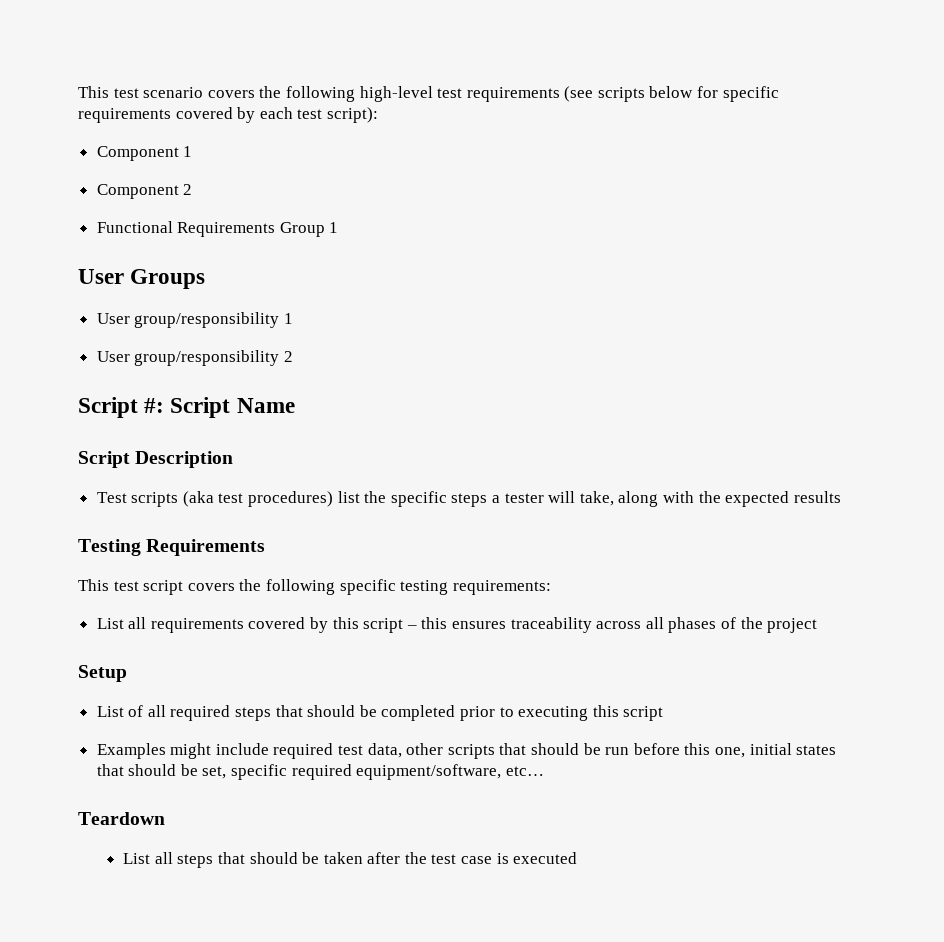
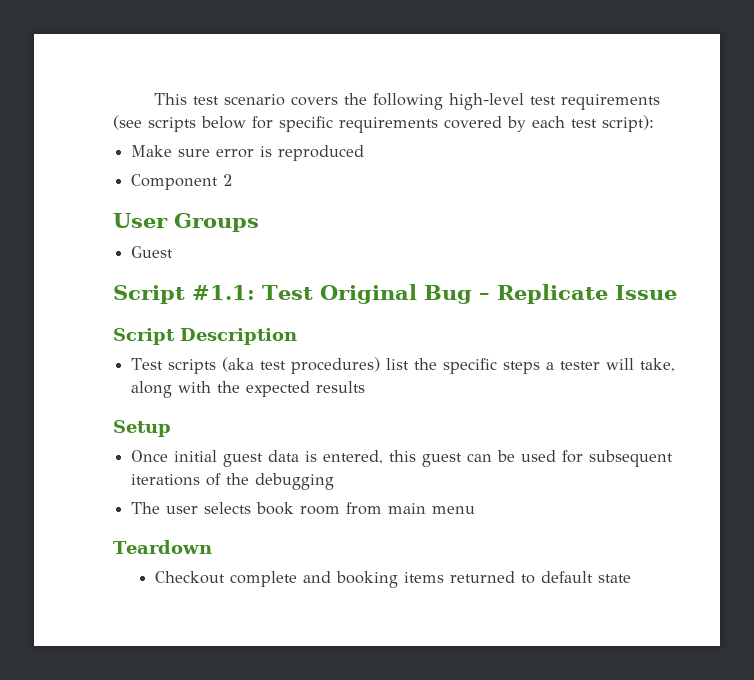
[96,146,193,161] [96,184,193,199] [96,221,339,237] [78,269,206,289] [96,312,293,328] [96,350,293,366] [78,397,295,418] Component 1 // Component 2 // Functional Requirements Group 1 // User Groups // User group/responsibility 1 // User group/responsibility 2 // Script #: Script Name -> [131,145,365,161] [131,174,233,190] [113,213,259,232] [131,246,174,258] [113,284,677,304] Make sure error is reproduced // Component 2 // User Groups // Guest // Script #1.1: Test Original Bug – Replicate Issue
[78,539,266,556] [78,579,551,595] [96,617,818,633] [78,665,127,682] [96,705,664,721] [96,743,837,759] [96,764,544,780] [78,812,165,825] [123,852,578,868] Testing Requirements // This test script covers the following specific testing requirements: // List all requirements covered by this script – this ensures traceability across all phases of the project // Setup // List of all required steps that should be completed prior to executing this script // Examples might include required test data, other scripts that should be run before this one, initial states that should be set, specific required equipment/software, etc… // Teardown // List all steps that should be taken after the test case is executed -> [113,420,171,437] [131,450,674,467] [131,473,335,490] [131,502,476,515] [113,540,212,554] [155,571,632,588] Setup // Once initial guest data is entered, this guest can be used for subsequent iterations of the debugging // The user selects book room from main menu // Teardown // Checkout complete and booking items returned to default state

